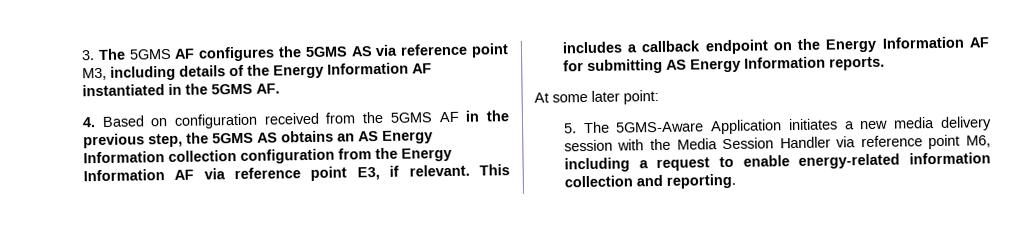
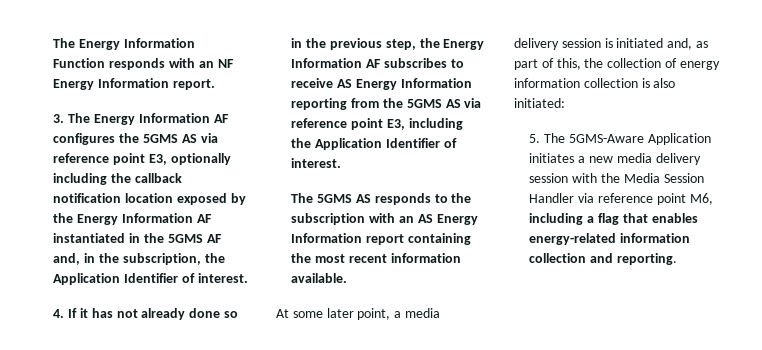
[80,48,172,61] 3. The 5GMS -> [53,38,196,50] [53,58,234,70] [53,78,216,90] [53,113,210,125] The Energy Information Function responds with an NF Energy Information report. // 3. The Energy Information
[81,64,244,81] M3, including details of -> [149,153,231,165] [53,173,183,185] [53,193,246,205] E3, optionally including the callback notification location exposed by
[255,83,280,94] [81,111,459,129] AF. // 4. Based on configuration received from the 5GMS AF -> [206,234,222,243] [53,253,225,265] [53,273,248,285] [53,308,238,320] AF and, in the subscription, the Application Identifier of interest. // 4. If it has not already done so
[211,130,433,144] [82,147,452,164] [82,164,511,182] [561,36,989,55] [562,56,885,75] [534,89,659,105] 5GMS AS obtains an AS Energy Information collection configuration from the Energy Information AF via reference point E3, if relevant. This includes a callback endpoint on the Energy Information AF for submitting AS Energy Information reports. // At some later point: -> [443,39,485,50] [291,58,464,68] [291,78,472,90] [291,98,482,110] [291,118,463,130] [291,138,457,150] [291,158,342,168] [291,193,472,205] [291,213,478,225] [291,233,472,245] [291,253,461,263] [291,273,348,283] [276,308,440,320] [514,38,708,50] [514,58,720,70] [514,78,676,88] [514,98,565,108] Energy Information AF subscribes to receive AS Energy Information reporting from the 5GMS AS via reference point E3, including the Application Identifier of interest. // The 5GMS AS responds to the subscription with an AS Energy Information report containing the most recent information available. // At some later point, a media delivery session is initiated and, as part of this, the collection of energy information collection is also initiated:
[656,155,790,172] request to enable -> [598,213,698,225] flag that enables

